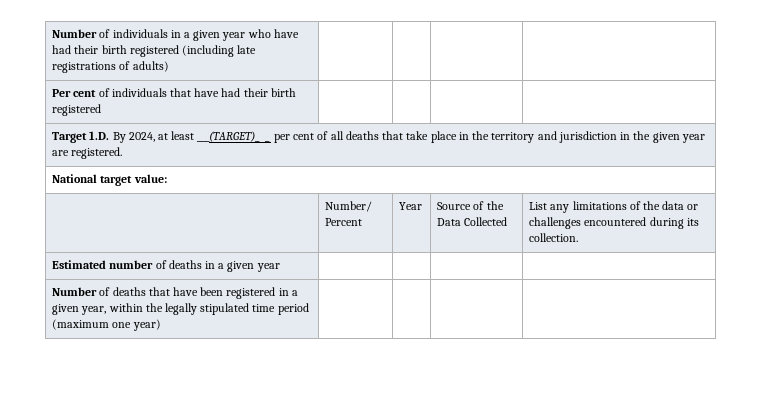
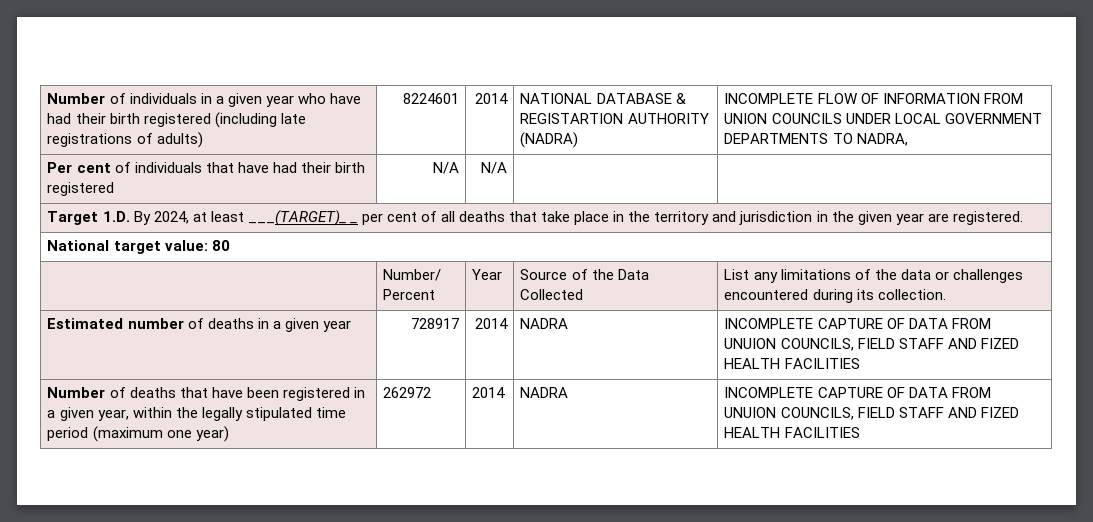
(169, 66) | | | -> [402,93,459,104] [474,93,508,104] [520,93,686,104] [520,113,709,124] [520,132,579,148] [724,93,1023,104] [724,113,1042,124] [724,133,908,146] 8224601 | 2014 | NATIONAL DATABASE & REGISTARTION AUTHORITY (NADRA) | INCOMPLETE FLOW OF INFORMATION FROM UNION COUNCILS UNDER LOCAL GOVERNMENT DEPARTMENTS TO NADRA,
(102, 110) | -> [432,162,459,174] [480,162,507,174] N/A | N/A
(167, 178) none -> [211,240,230,251] 80
(280, 267) | | | -> [410,318,459,329] [474,318,508,329] [520,318,569,329] [724,318,991,329] [724,338,1019,351] [724,358,860,369] 728917 | 2014 | NADRA | INCOMPLETE CAPTURE OF DATA FROM UNUION COUNCILS, FIELD STAFF AND FIZED HEALTH FACILITIES
(161, 325) | | | -> [383,387,432,398] [472,387,506,398] [520,387,569,398] [724,387,991,398] [724,407,1019,420] [724,427,860,438] 262972 | 2014 | NADRA | INCOMPLETE CAPTURE OF DATA FROM UNUION COUNCILS, FIELD STAFF AND FIZED HEALTH FACILITIES

